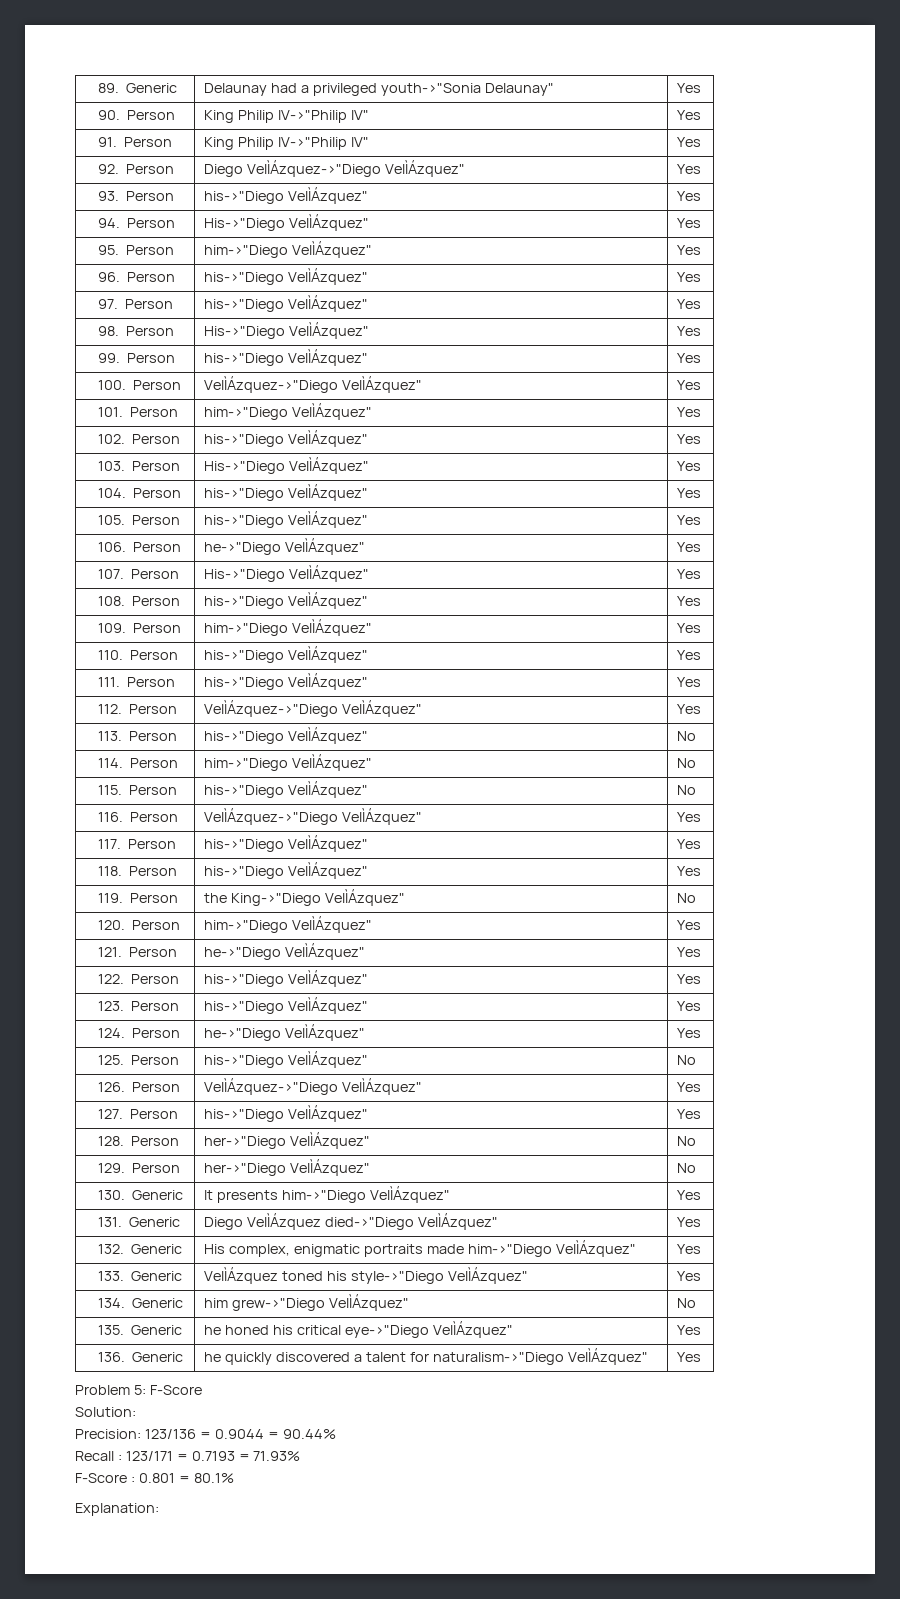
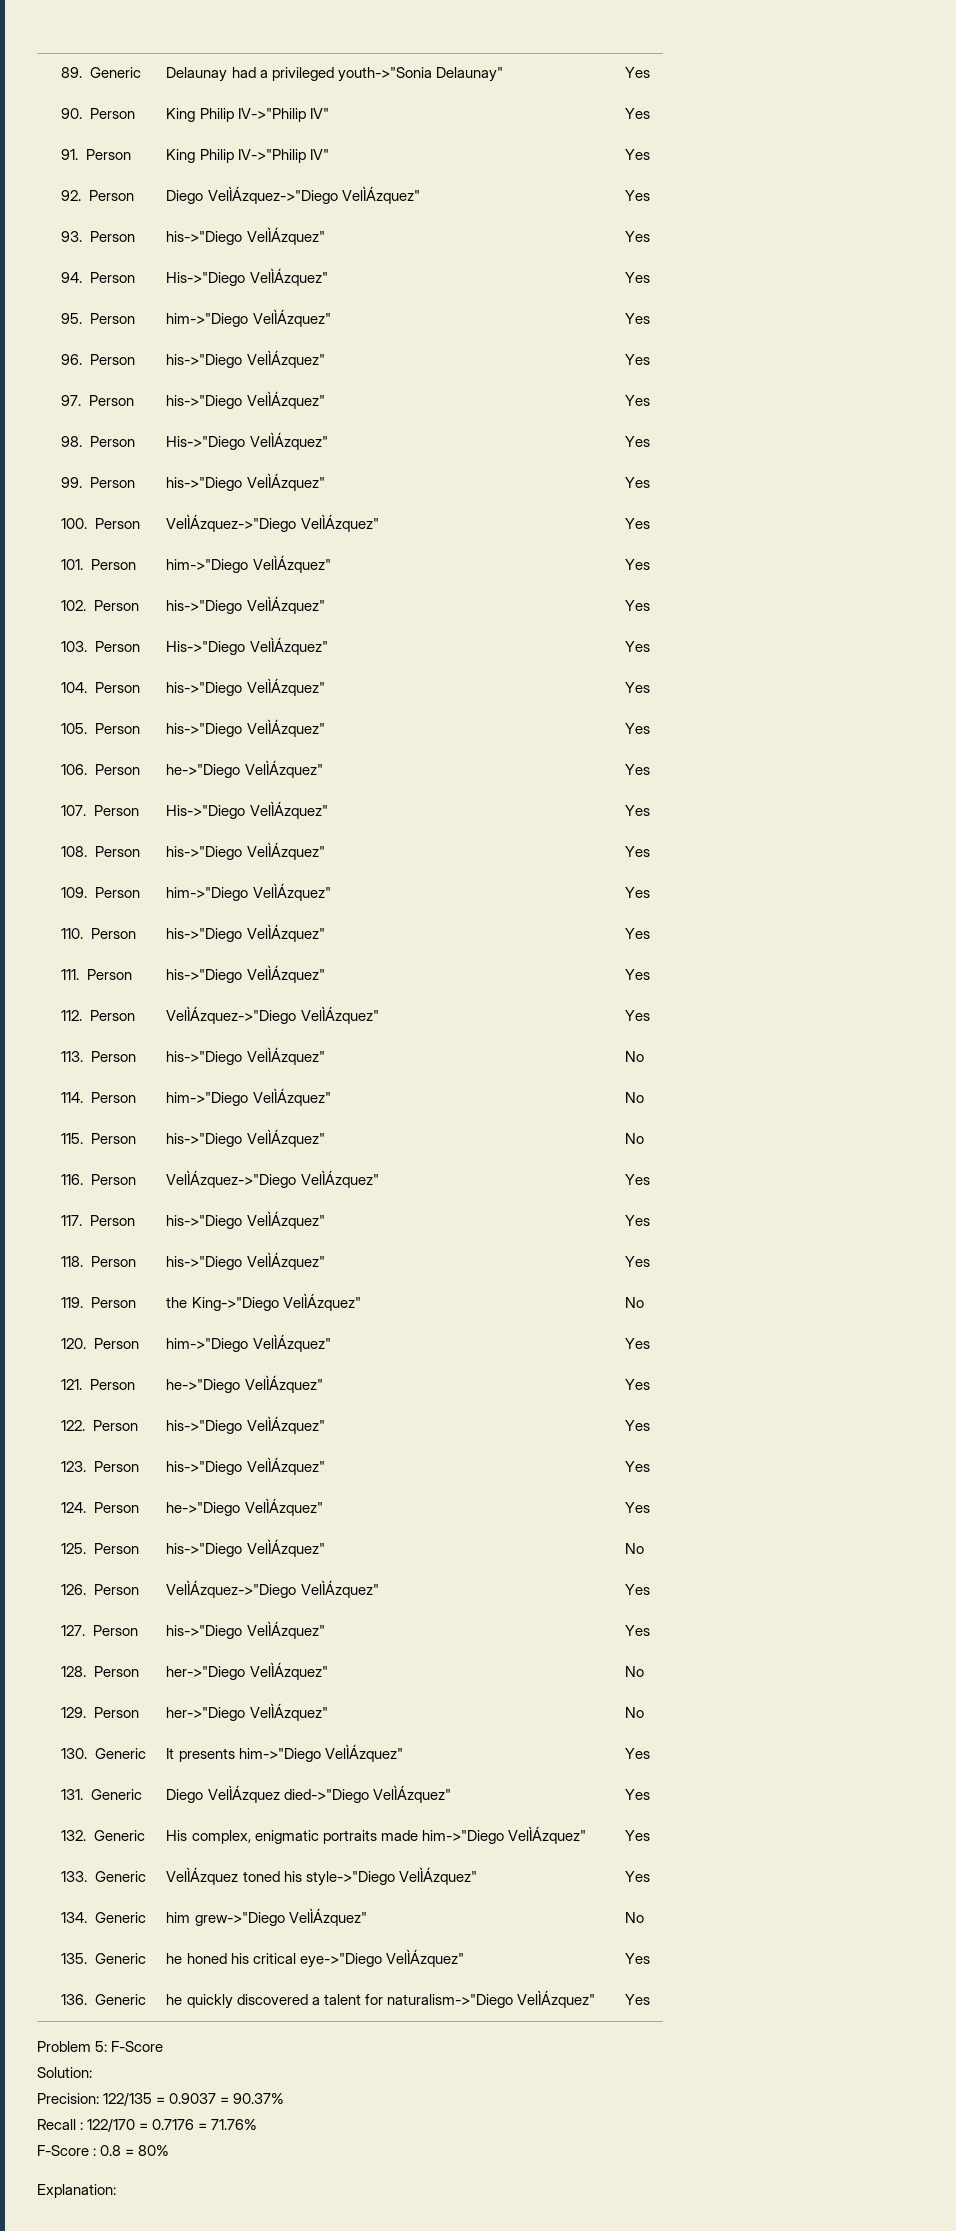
[144,1429,336,1439] [75,1451,301,1461] 123/136 = 0.9044 = 90.44% // Recall : 123/171 = 0.7193 = 71.93% -> [103,2092,285,2106] [37,2118,258,2132] 122/135 = 0.9037 = 90.37% // Recall : 122/170 = 0.7176 = 71.76%
[138,1473,234,1483] 0.801 = 80.1% -> [100,2145,170,2156] 0.8 = 80%

